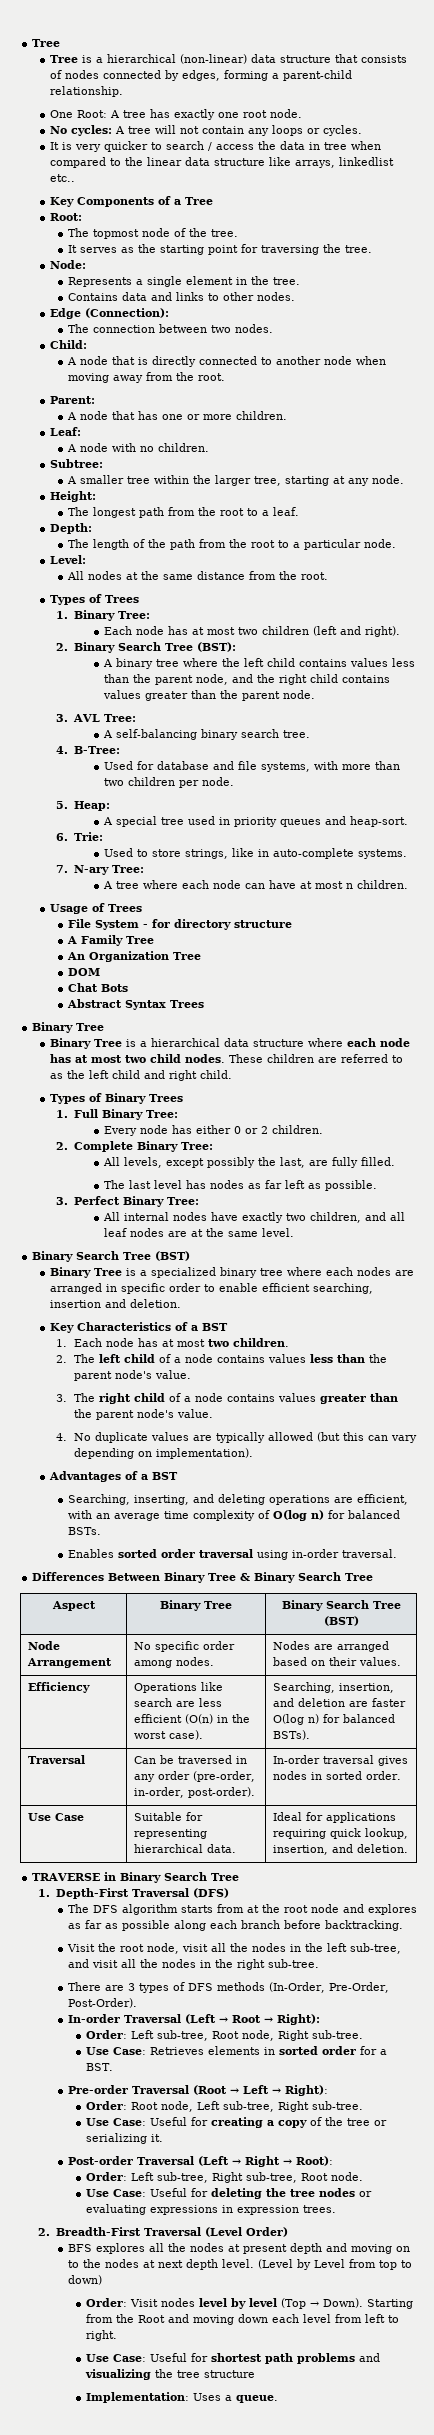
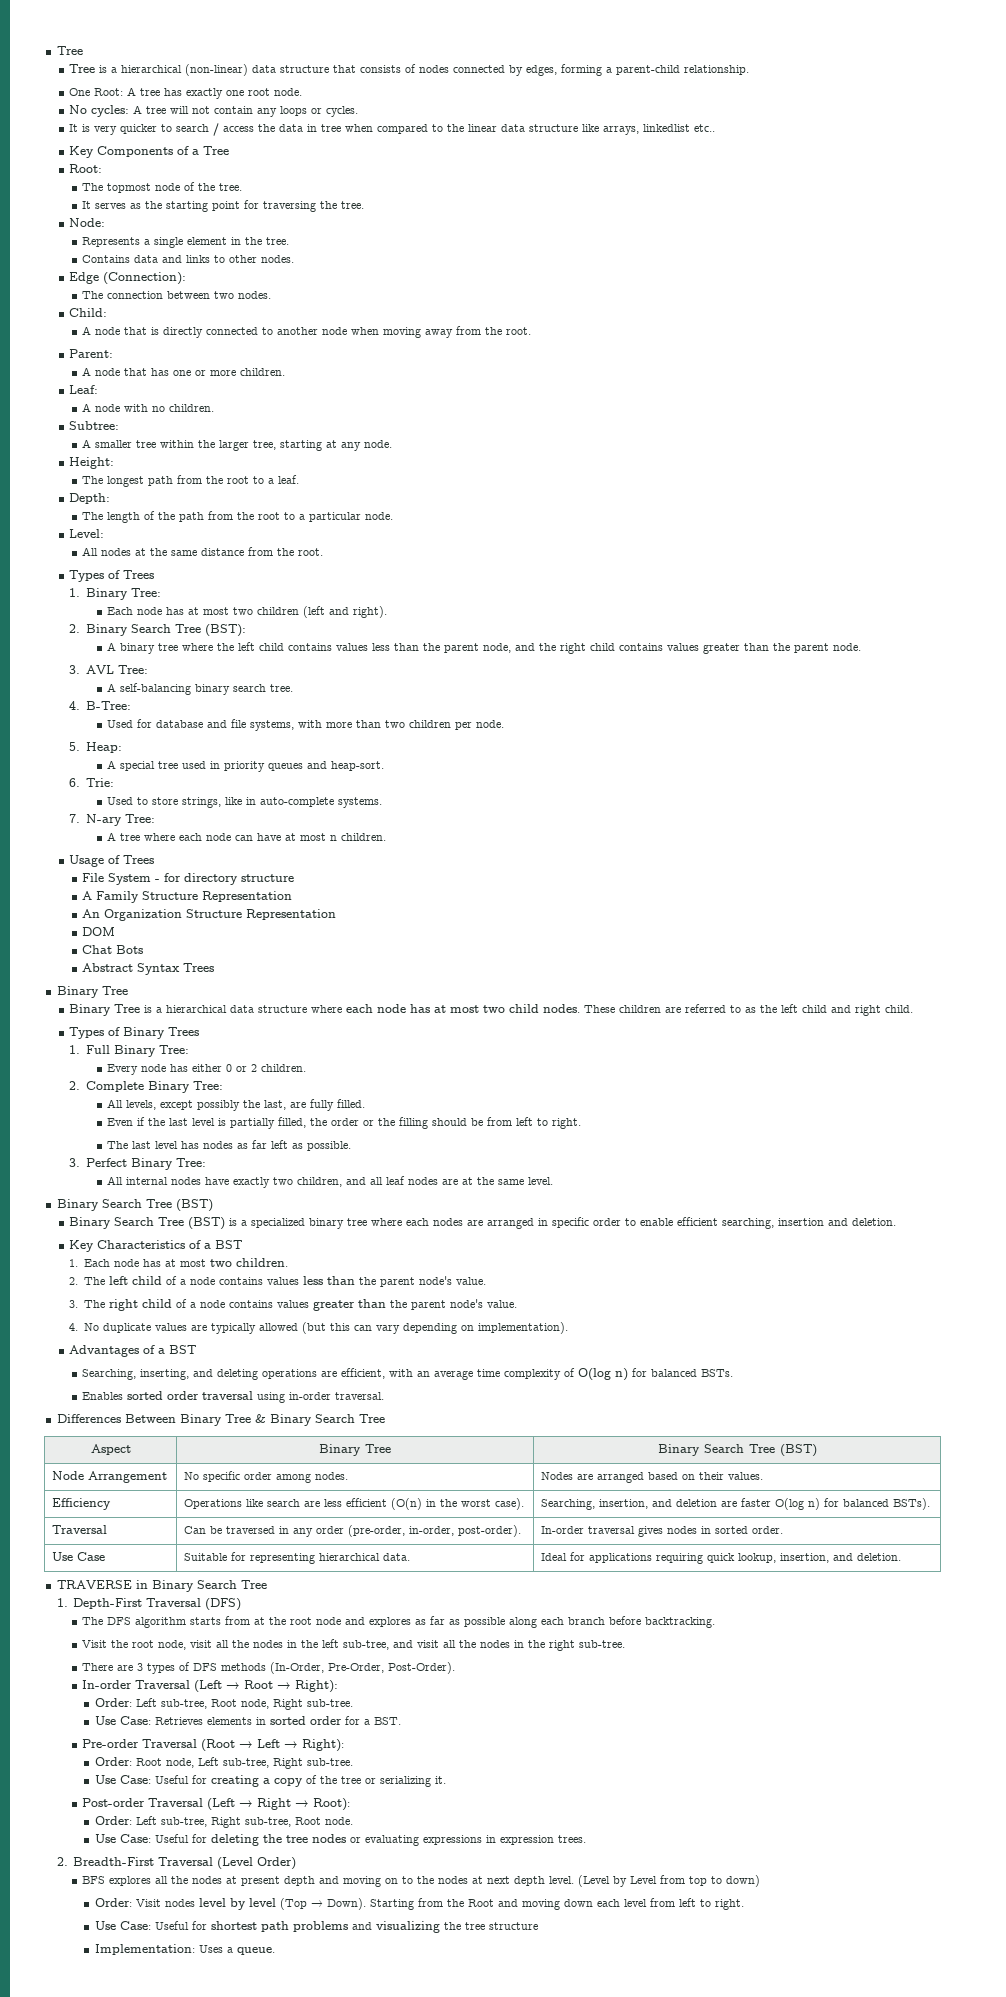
[125,936,154,944] Tree -> [141,891,292,902] Structure Representation
[172,952,201,960] Tree -> [185,909,336,920] Structure Representation
(395, 1161) none -> [107,1117,582,1129] // Even if the last level is partially filled, the order or the filling should be from left to right.
[94,1268,123,1276] Tree -> [114,1217,226,1230] Search Tree (BST)

